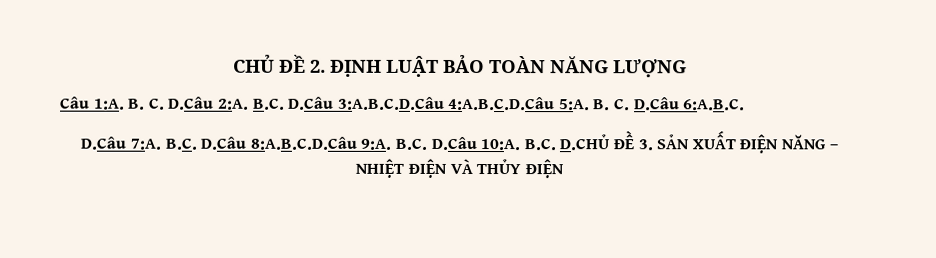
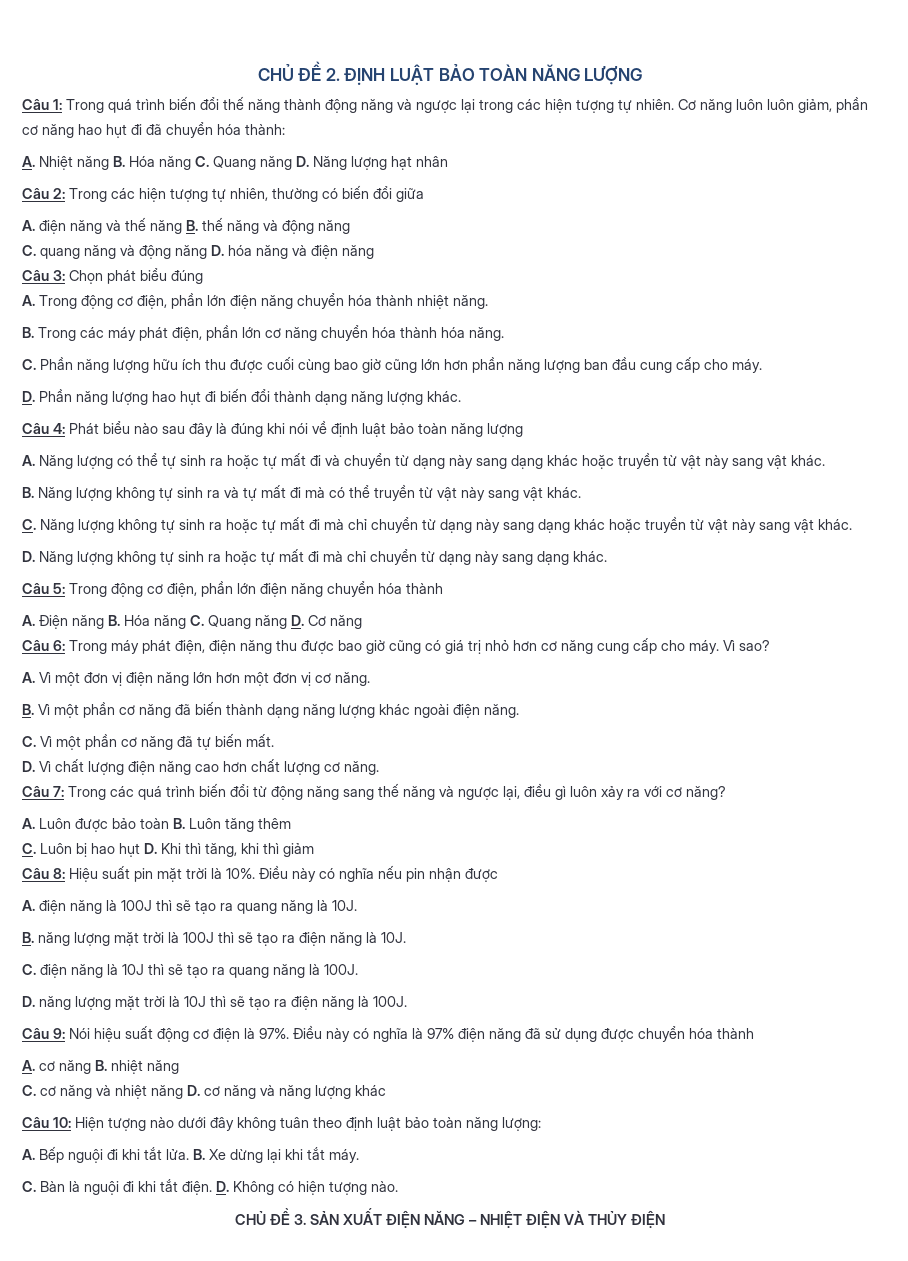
[93,96,746,111] [80,134,610,151] 1:A. B. C. D.Câu 2:A. B.C. D.Câu 3:A.B.C.D.Câu 4:A.B.C.D.Câu 5:A. B. C. D.Câu 6:A.B.C. // D.Câu 7:A. B.C. D.Câu 8:A.B.C.D.Câu 9:A. B.C. D.Câu 10:A. B.C. D.CHỦ -> [53,96,868,113] [22,122,285,138] [22,156,448,170] [22,185,424,202] [22,217,350,234] [22,245,374,259] [22,268,203,284] [22,293,488,309] [22,325,504,341] [22,356,762,373] [22,388,461,405] [22,420,523,437] [22,452,825,469] [22,484,581,501] [22,516,852,533] [22,549,607,565] [22,581,443,597] [22,615,362,629] [22,638,770,654] [22,672,370,686] [22,701,519,718] [22,733,274,750] [22,759,379,775] [22,783,726,800] [22,818,291,832] [22,843,314,857] [22,865,498,882] [22,900,357,914] [22,932,406,946] [22,964,358,978] [22,996,407,1010] [22,1025,754,1042] [22,1060,179,1074] [22,1085,386,1099] [22,1117,541,1131] [22,1146,359,1163] [22,1179,398,1195] [235,1210,266,1225] 1: Trong quá trình biến đổi thế năng thành động năng và ngược lại trong các hiện tượng tự nhiên. Cơ năng luôn luôn giảm, phần cơ năng hao hụt đi đã chuyển hóa thành: // A. Nhiệt năng B. Hóa năng C. Quang năng D. Năng lượng hạt nhân // Câu 2: Trong các hiện tượng tự nhiên, thường có biến đổi giữa // A. điện năng và thế năng B. thế năng và động năng // C. quang năng và động năng D. hóa năng và điện năng // Câu 3: Chọn phát biểu đúng // A. Trong động cơ điện, phần lớn điện năng chuyển hóa thành nhiệt năng. // B. Trong các máy phát điện, phần lớn cơ năng chuyển hóa thành hóa năng. // C. Phần năng lượng hữu ích thu được cuối cùng bao giờ cũng lớn hơn phần năng lượng ban đầu cung cấp cho máy. // D. Phần năng lượng hao hụt đi biến đổi thành dạng năng lượng khác. // Câu 4: Phát biểu nào sau đây là đúng khi nói về định luật bảo toàn năng lượng // A. Năng lượng có thể tự sinh ra hoặc tự mất đi và chuyển từ dạng này sang dạng khác hoặc truyền từ vật này sang vật khác. // B. Năng lượng không tự sinh ra và tự mất đi mà có thể truyền từ vật này sang vật khác. // C. Năng lượng không tự sinh ra hoặc tự mất đi mà chỉ chuyển từ dạng này sang dạng khác hoặc truyền từ vật này sang vật khác. // D. Năng lượng không tự sinh ra hoặc tự mất đi mà chỉ chuyển từ dạng này sang dạng khác. // Câu 5: Trong động cơ điện, phần lớn điện năng chuyển hóa thành // A. Điện năng B. Hóa năng C. Quang năng D. Cơ năng // Câu 6: Trong máy phát điện, điện năng thu được bao giờ cũng có giá trị nhỏ hơn cơ năng cung cấp cho máy. Vì sao? // A. Vì một đơn vị điện năng lớn hơn một đơn vị cơ năng. // B. Vì một phần cơ năng đã biến thành dạng năng lượng khác ngoài điện năng. // C. Vì một phần cơ năng đã tự biến mất. // D. Vì chất lượng điện năng cao hơn chất lượng cơ năng. // Câu 7: Trong các quá trình biến đổi từ động năng sang thế năng và ngược lại, điều gì luôn xảy ra với cơ năng? // A. Luôn được bảo toàn B. Luôn tăng thêm // C. Luôn bị hao hụt D. Khi thì tăng, khi thì giảm // Câu 8: Hiệu suất pin mặt trời là 10%. Điều này có nghĩa nếu pin nhận được // A. điện năng là 100J thì sẽ tạo ra quang năng là 10J. // B. năng lượng mặt trời là 100J thì sẽ tạo ra điện năng là 10J. // C. điện năng là 10J thì sẽ tạo ra quang năng là 100J. // D. năng lượng mặt trời là 10J thì sẽ tạo ra điện năng là 100J. // Câu 9: Nói hiệu suất động cơ điện là 97%. Điều này có nghĩa là 97% điện năng đã sử dụng được chuyển hóa thành // A. cơ năng B. nhiệt năng // C. cơ năng và nhiệt năng D. cơ năng và năng lượng khác // Câu 10: Hiện tượng nào dưới đây không tuân theo định luật bảo toàn năng lượng: // A. Bếp nguội đi khi tắt lửa. B. Xe dừng lại khi tắt máy. // C. Bàn là nguội đi khi tắt điện. D. Không có hiện tượng nào. // CHỦ

